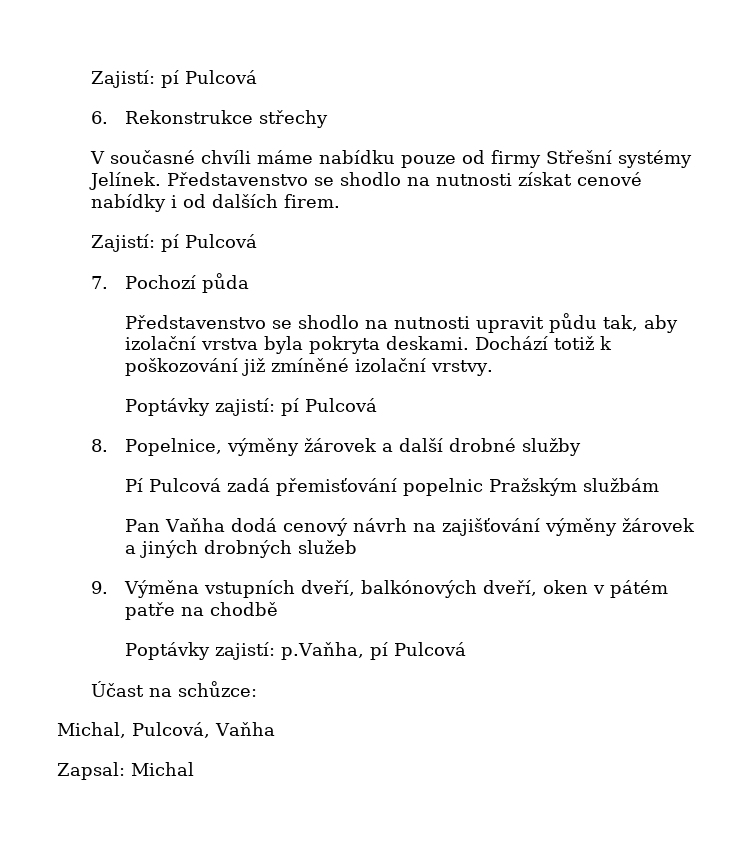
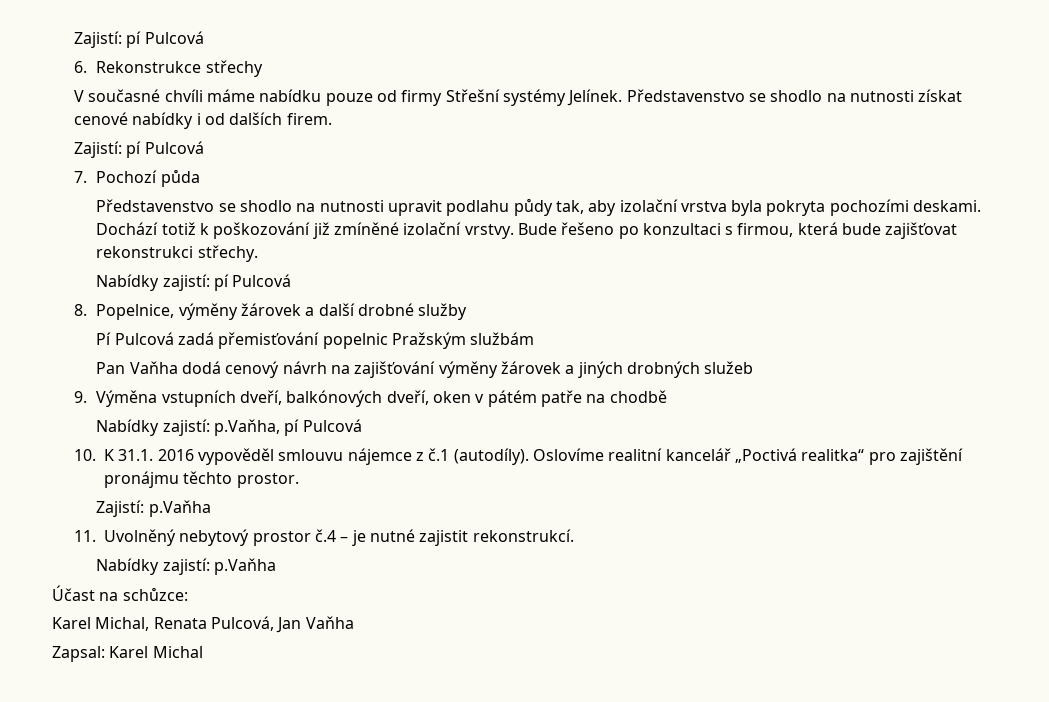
[549,313,598,333] půdu -> [446,198,553,216] podlahu půdy
(381, 345) none -> [829,199,909,216] pochozími
[125,398,211,416] // Poptávky -> [517,222,958,239] [96,245,258,262] [96,274,160,291] Bude řešeno po konzultaci s firmou, která bude zajišťovat rekonstrukci střechy. // Nabídky
[125,642,211,660] Poptávky -> [96,419,160,436] Nabídky
[91,681,258,697] [57,722,210,738] Účast na schůzce: // Michal, Pulcová, -> [74,448,963,465] [104,471,299,488] [96,500,211,517] [74,529,574,546] [96,558,276,575] [52,585,188,601] [52,616,302,633] 10. K 31.1. 2016 vypověděl smlouvu nájemce z č.1 (autodíly). Oslovíme realitní kancelář „Poctivá realitka“ pro zajištění pronájmu těchto prostor. // Zajistí: p.Vaňha // 11. Uvolněný nebytový prostor č.4 – je nutné zajistit rekonstrukcí. // Nabídky zajistí: p.Vaňha // Účast na schůzce: // Karel Michal, Renata Pulcová, Jan
(125, 771) none -> [109,646,149,658] Karel

